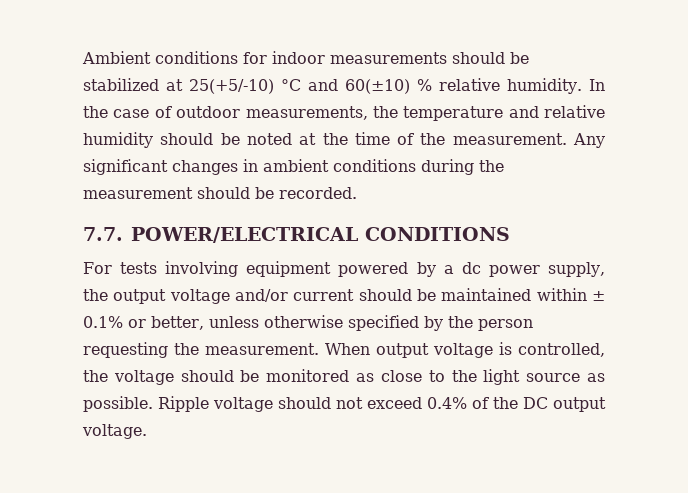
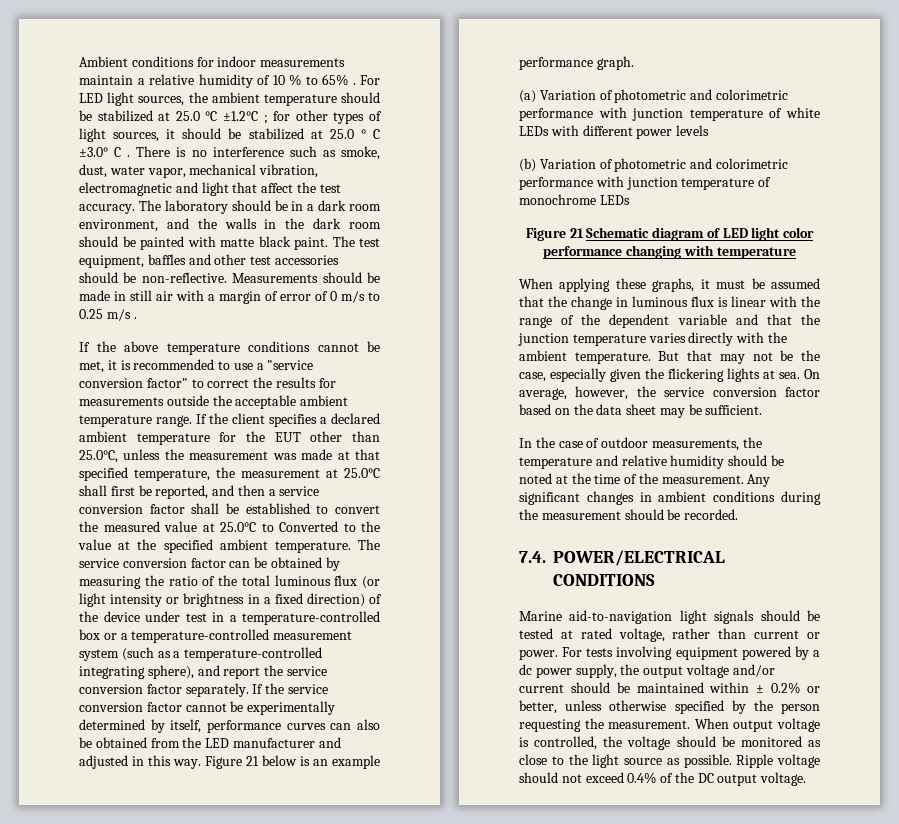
[452,52,529,64] [83,78,583,94] should be stabilized at 25(+5/-10) °C and 60(±10) % relative humidity. -> [79,74,380,88] [79,92,380,106] [79,110,382,124] [79,128,380,142] [79,146,380,160] [79,164,319,178] [79,182,341,196] [79,200,381,214] [79,218,381,232] [79,236,380,250] [79,254,339,268] [79,272,380,283] [79,290,380,304] [79,309,137,321] [79,341,380,355] [79,359,314,373] [79,377,336,388] [79,395,349,409] [79,413,380,427] [79,431,380,445] [79,449,380,463] [79,467,380,481] [79,485,320,499] [79,503,380,514] [79,521,380,532] [78,539,380,553] [79,557,340,571] [79,575,380,589] [79,593,382,607] [79,611,380,625] [79,629,353,643] [79,647,323,661] [79,665,327,679] [79,683,328,697] [79,701,336,715] [79,719,380,733] [79,737,341,748] [79,755,380,769] [519,56,634,70] [519,89,788,103] [519,107,820,121] [519,125,710,139] [519,158,788,172] [519,176,772,190] [519,194,630,205] [525,227,815,241] [543,245,796,259] [519,278,820,292] [519,296,820,310] [519,314,820,328] [518,332,787,346] [519,350,820,364] [519,368,820,382] [519,386,820,400] [519,404,763,418] maintain a relative humidity of 10 % to 65% . For LED light sources, the ambient temperature should be stabilized at 25.0 °C ±1.2°C ; for other types of light sources, it should be stabilized at 25.0 ° C ±3.0° C . There is no interference such as smoke, dust, water vapor, mechanical vibration, electromagnetic and light that affect the test accuracy. The laboratory should be in a dark room environment, and the walls in the dark room should be painted with matte black paint. The test equipment, baffles and other test accessories should be non-reflective. Measurements should be made in still air with a margin of error of 0 m/s to 0.25 m/s . // If the above temperature conditions cannot be met, it is recommended to use a "service conversion factor" to correct the results for measurements outside the acceptable ambient temperature range. If the client specifies a declared ambient temperature for the EUT other than 25.0°C, unless the measurement was made at that specified temperature, the measurement at 25.0°C shall first be reported, and then a service conversion factor shall be established to convert the measured value at 25.0°C to Converted to the value at the specified ambient temperature. The service conversion factor can be obtained by measuring the ratio of the total luminous flux (or light intensity or brightness in a fixed direction) of the device under test in a temperature-controlled box or a temperature-controlled measurement system (such as a temperature-controlled integrating sphere), and report the service conversion factor separately. If the service conversion factor cannot be experimentally determined by itself, performance curves can also be obtained from the LED manufacturer and adjusted in this way. Figure 21 below is an example performance graph. // (a) Variation of photometric and colorimetric performance with junction temperature of white LEDs with different power levels // (b) Variation of photometric and colorimetric performance with junction temperature of monochrome LEDs // Figure 21 Schematic diagram of LED light color performance changing with temperature // When applying these graphs, it must be assumed that the change in luminous flux is linear with the range of the dependent variable and that the junction temperature varies directly with the ambient temperature. But that may not be the case, especially given the flickering lights at sea. On average, however, the service conversion factor based on the data sheet may be sufficient. //
[83,227,123,241] 7.7. -> [519,551,546,563] 7.4.
(510, 234) none -> [519,610,820,624] [519,628,820,642] [519,649,558,660] Marine aid-to-navigation light signals should be tested at rated voltage, rather than current or power.
[83,316,123,328] 0.1% -> [771,682,801,694] 0.2%

